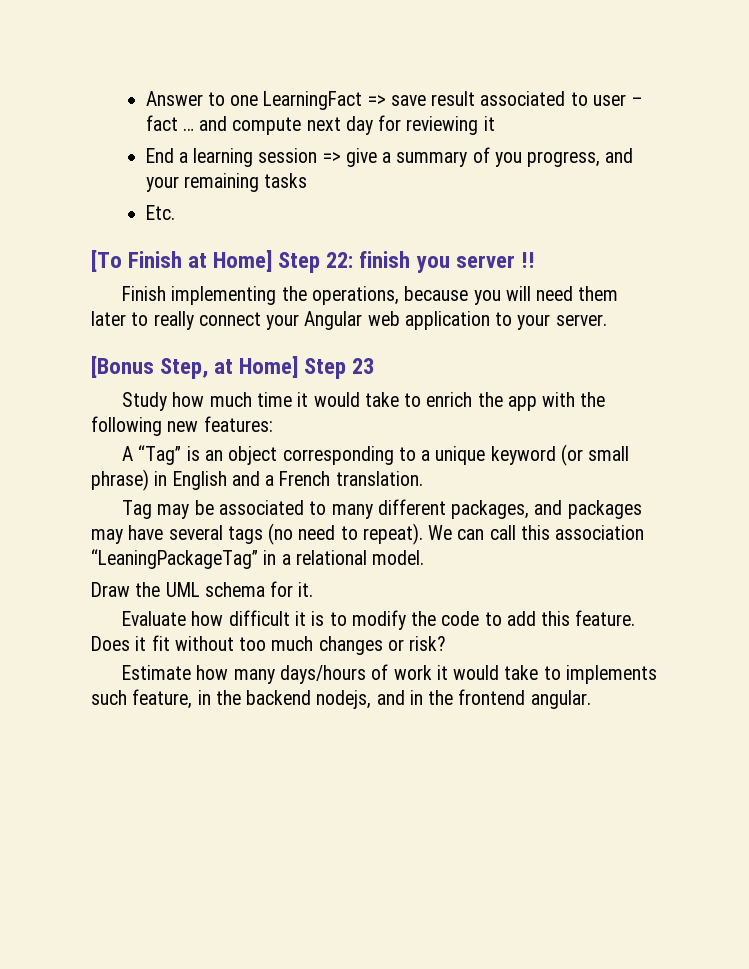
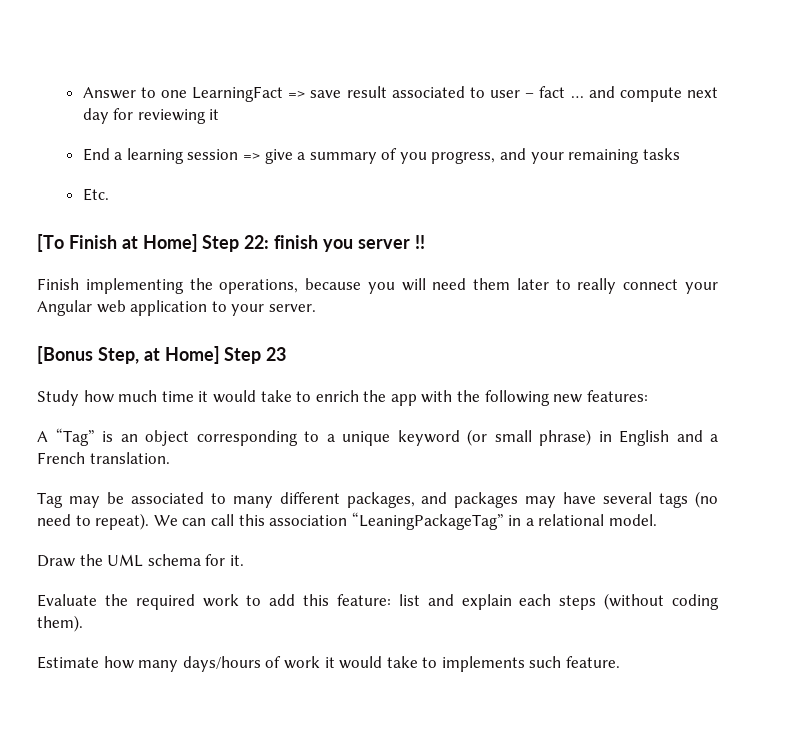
[191,610,636,630] [91,635,447,655] how difficult it is to modify the code to add this feature. Does it fit without too much changes or risk? -> [104,593,719,610] [37,615,83,632] the required work to add this feature: list and explain each steps (without coding them).
[132,689,591,709] feature, in the backend nodejs, and in the frontend angular. -> [566,656,621,668] feature.

